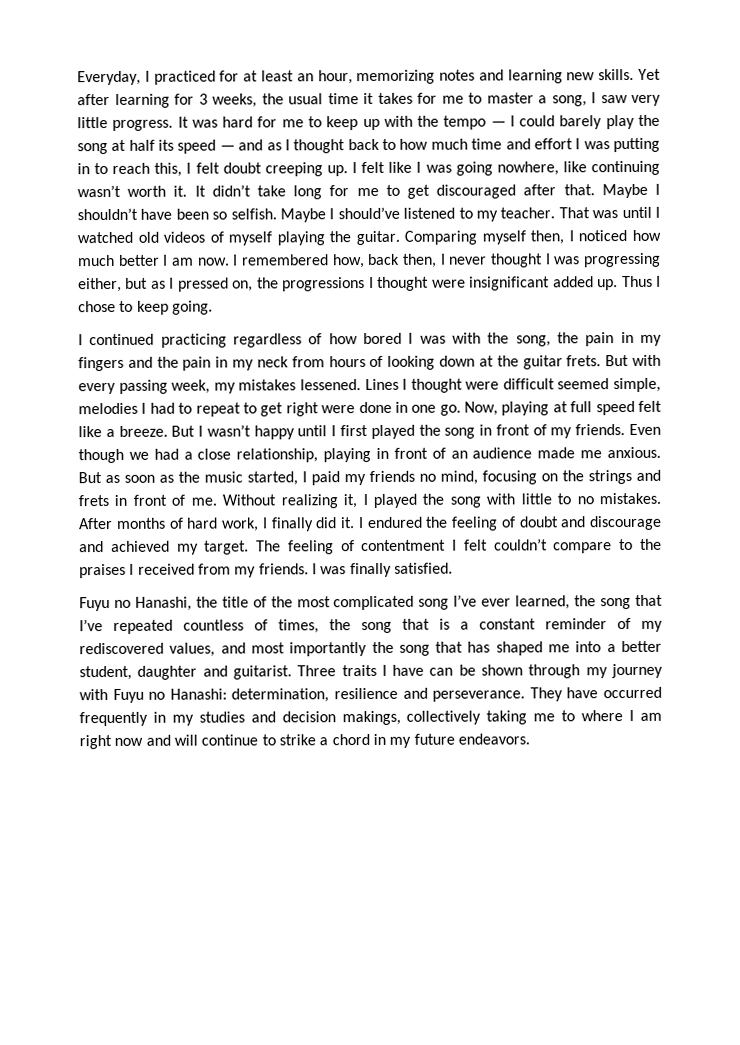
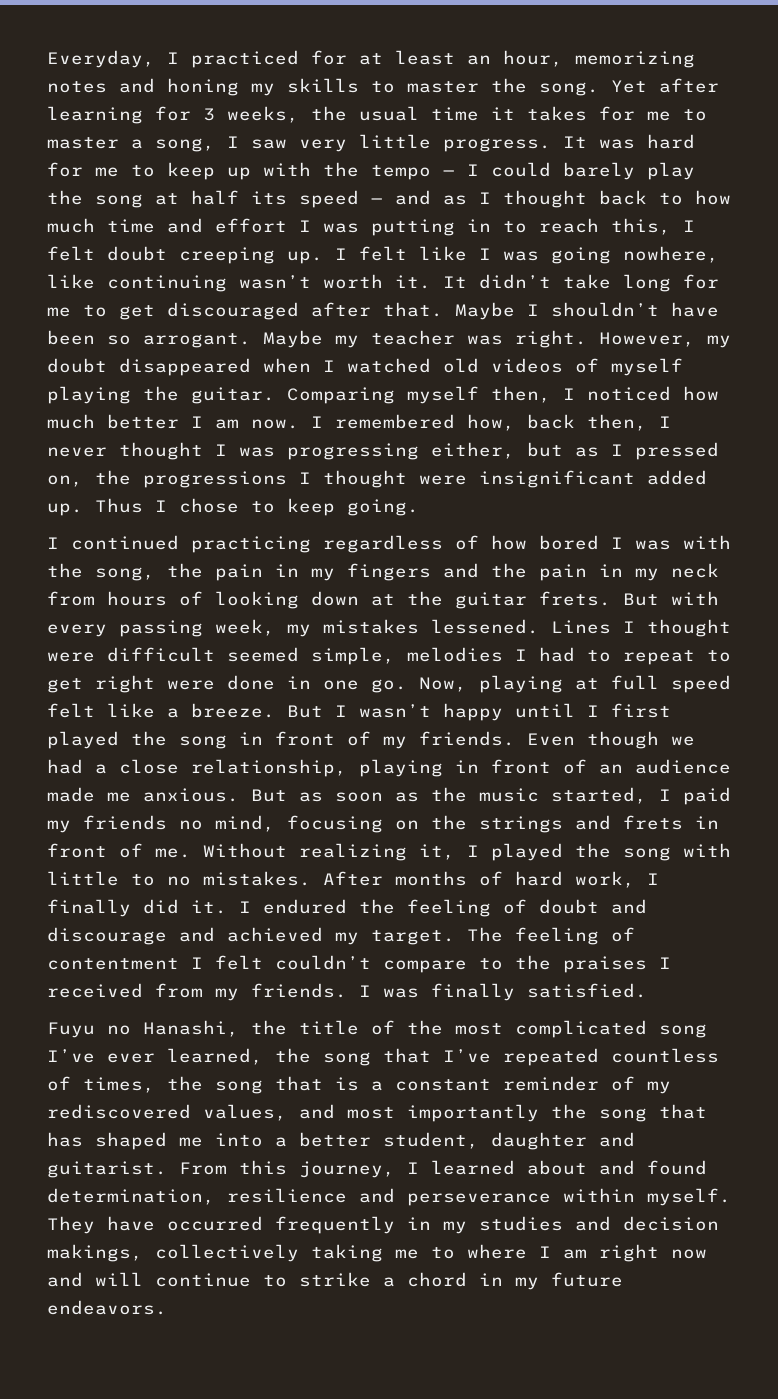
[507,68,635,84] learning new skills. -> [167,78,599,96] honing my skills to master the song.
[230,206,652,223] selfish. Maybe I should’ve listened to my teacher. That was until -> [143,330,731,348] [47,358,311,376] arrogant. Maybe my teacher was right. However, my doubt disappeared when
[297,663,664,679] [79,687,526,703] Three traits I have can be shown through my journey with Fuyu no Hanashi: determination, resilience and perseverance. -> [179,1160,707,1178] [47,1188,731,1206] From this journey, I learned about and found determination, resilience and perseverance within myself.

